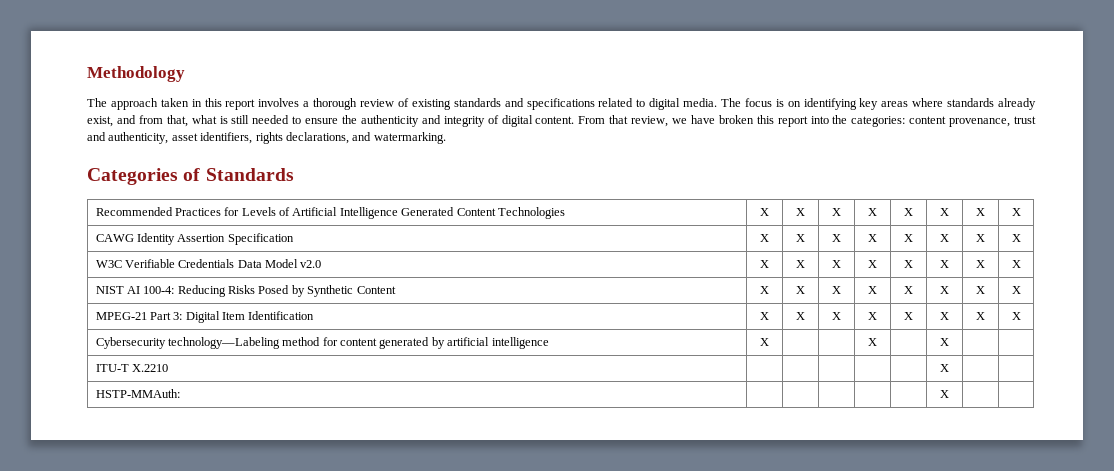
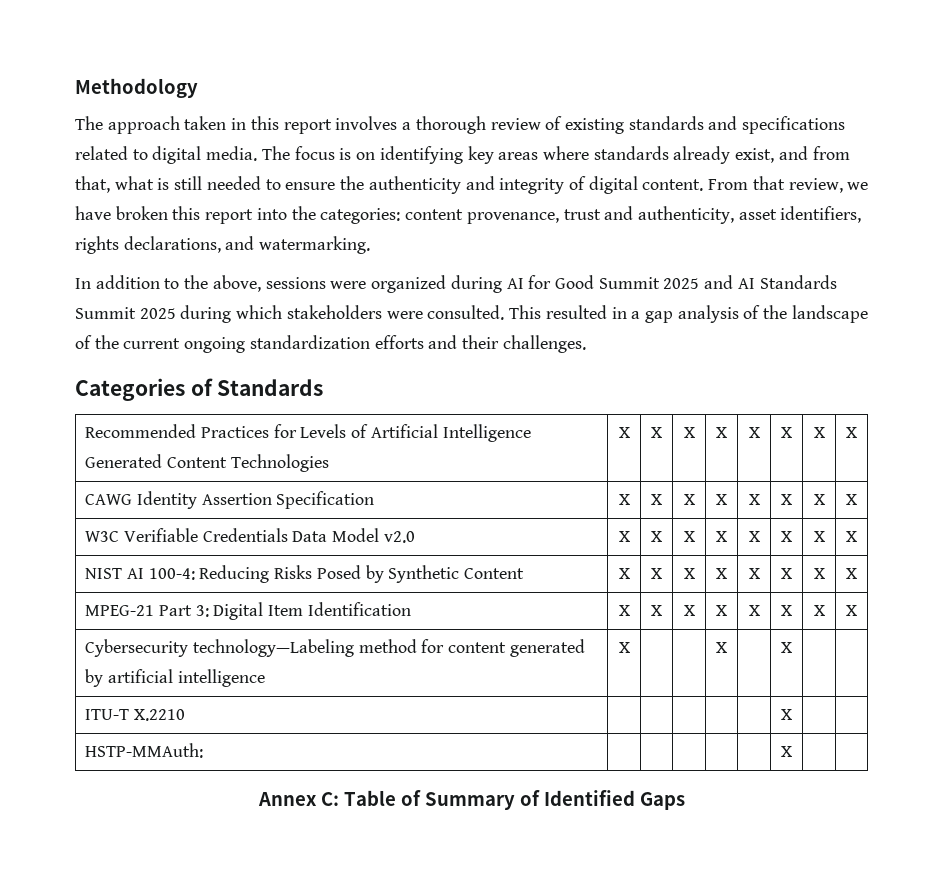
(446, 138) none -> [75,275,837,293] [75,305,868,323] [75,335,586,353] // In addition to the above, sessions were organized during AI for Good Summit 2025 and AI Standards Summit 2025 during which stakeholders were consulted. This resulted in a gap analysis of the landscape of the current ongoing standardization efforts and their challenges.
(949, 394) none -> [258,790,685,810] // Annex C: Table of Summary of Identified Gaps

